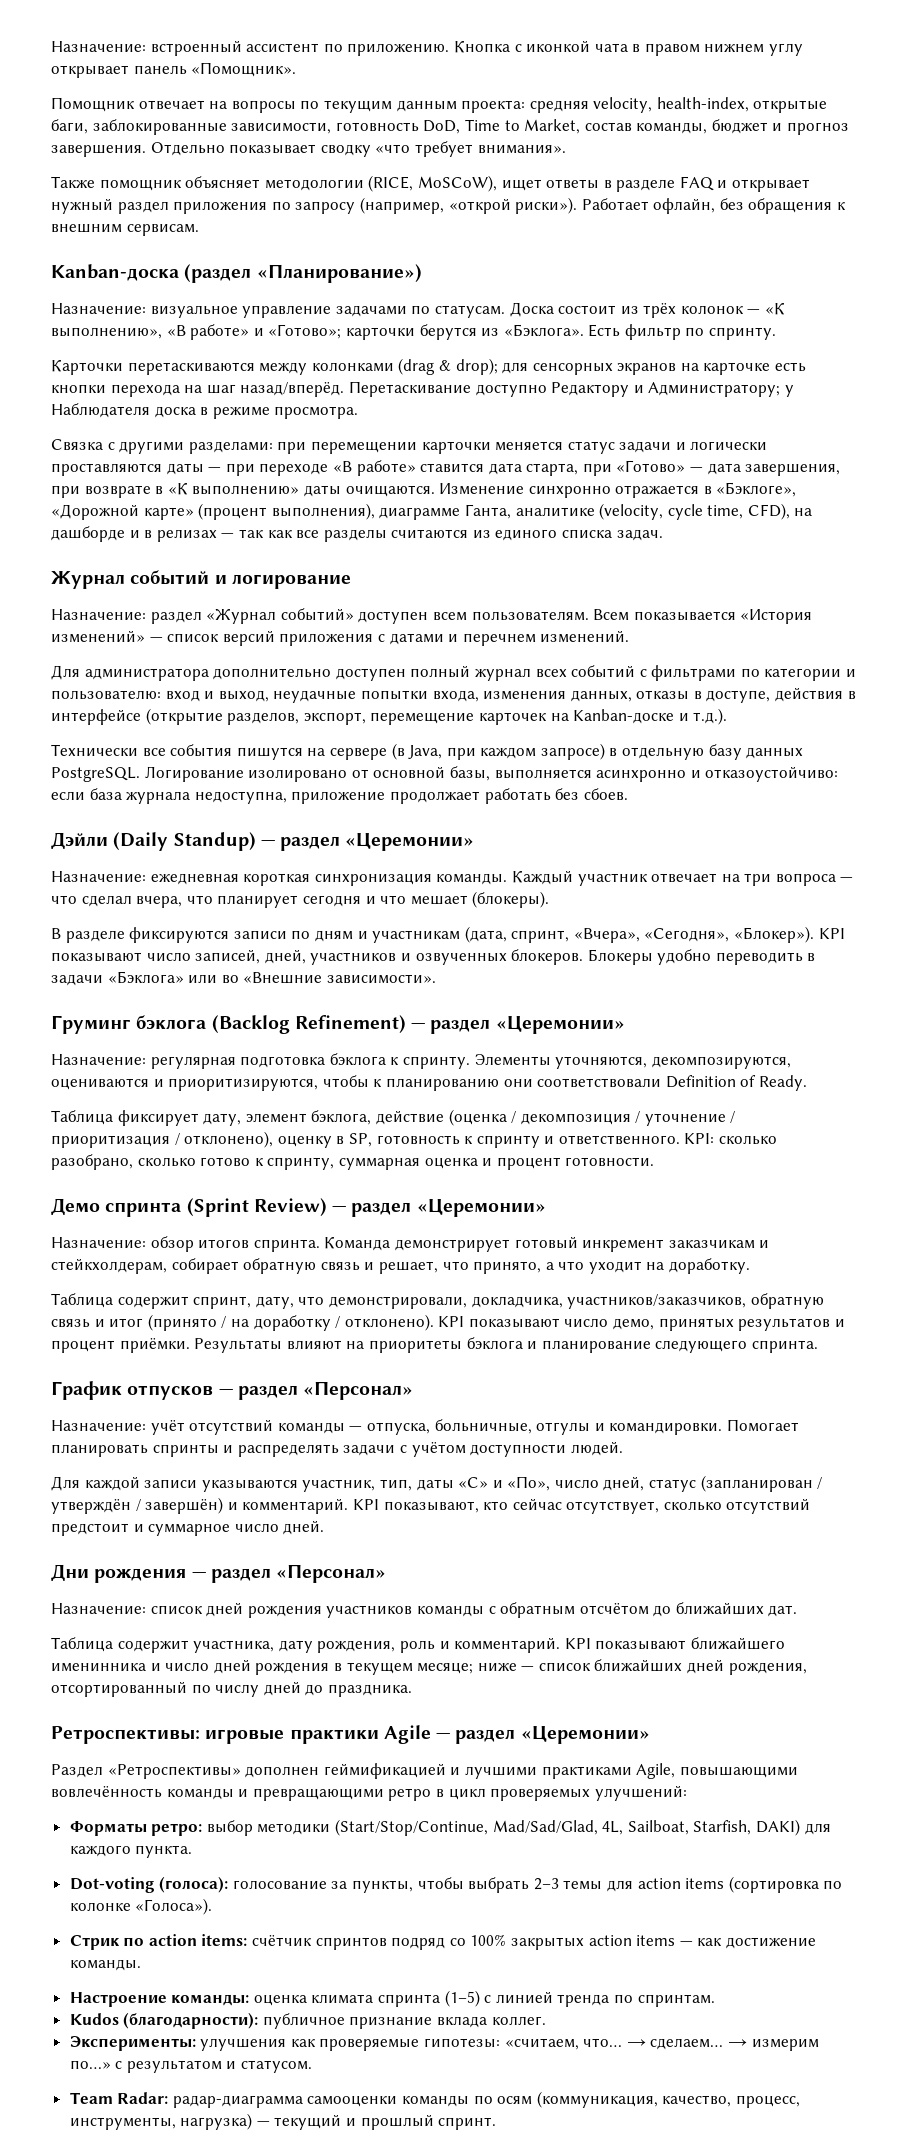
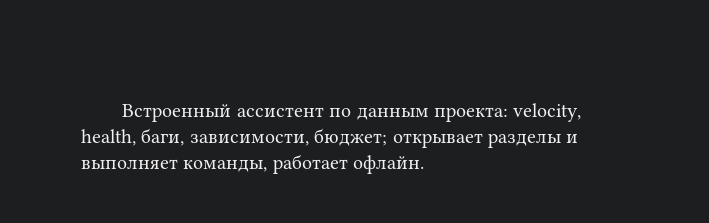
[51,40,804,56] [51,62,297,78] [51,97,828,113] [51,119,850,135] [51,141,566,157] [51,175,811,192] [51,197,847,214] [51,223,199,236] [51,264,422,283] [51,302,786,318] [51,324,777,340] [51,358,807,375] [51,381,794,397] [51,403,359,419] [51,439,768,454] [51,460,841,476] [51,482,797,498] [51,503,813,520] [51,526,663,542] [51,570,351,589] [51,608,813,624] [51,630,630,646] [51,665,857,681] [51,687,856,703] [51,708,728,725] [51,743,804,760] [51,766,839,782] [51,788,628,804] [51,832,475,851] [51,870,854,886] [51,891,550,908] [51,926,845,943] [51,949,816,965] [51,971,436,986] [51,1015,625,1034] [51,1053,791,1069] [51,1075,807,1091] [51,1109,736,1126] [51,1131,778,1148] [51,1154,655,1170] [51,1198,546,1217] [51,1236,770,1252] [51,1258,751,1274] [51,1293,824,1309] [51,1314,845,1331] [51,1337,818,1353] [51,1381,414,1400] [51,1419,799,1435] [51,1441,623,1457] [51,1475,823,1492] [51,1497,811,1514] [51,1520,325,1536] [51,1564,387,1583] [51,1602,798,1618] [51,1637,785,1653] [51,1659,807,1675] [51,1681,412,1697] [51,1725,650,1744] [51,1763,798,1779] [51,1785,687,1801] [69,1819,831,1836] [69,1845,193,1858] [69,1876,843,1893] [69,1898,213,1915] [69,1934,816,1950] [69,1959,141,1971] [69,1990,715,2007] [69,2012,546,2029] [69,2036,819,2051] [69,2060,313,2073] [69,2091,801,2108] [69,2113,497,2130] Назначение: встроенный ассистент по приложению. Кнопка с иконкой чата в правом нижнем углу открывает панель «Помощник». // Помощник отвечает на вопросы по текущим данным проекта: средняя velocity, health-index, открытые баги, заблокированные зависимости, готовность DoD, Time to Market, состав команды, бюджет и прогноз завершения. Отдельно показывает сводку «что требует внимания». // Также помощник объясняет методологии (RICE, MoSCoW), ищет ответы в разделе FAQ и открывает нужный раздел приложения по запросу (например, «открой риски»). Работает офлайн, без обращения к внешним сервисам. // Kanban-доска (раздел «Планирование») // Назначение: визуальное управление задачами по статусам. Доска состоит из трёх колонок — «К выполнению», «В работе» и «Готово»; карточки берутся из «Бэклога». Есть фильтр по спринту. // Карточки перетаскиваются между колонками (drag & drop); для сенсорных экранов на карточке есть кнопки перехода на шаг назад/вперёд. Перетаскивание доступно Редактору и Администратору; у Наблюдателя доска в режиме просмотра. // Связка с другими разделами: при перемещении карточки меняется статус задачи и логически проставляются даты — при переходе «В работе» ставится дата старта, при «Готово» — дата завершения, при возврате в «К выполнению» даты очищаются. Изменение синхронно отражается в «Бэклоге», «Дорожной карте» (процент выполнения), диаграмме Ганта, аналитике (velocity, cycle time, CFD), на дашборде и в релизах — так как все разделы считаются из единого списка задач. // Журнал событий и логирование // Назначение: раздел «Журнал событий» доступен всем пользователям. Всем показывается «История изменений» — список версий приложения с датами и перечнем изменений. // Для администратора дополнительно доступен полный журнал всех событий с фильтрами по категории и пользователю: вход и выход, неудачные попытки входа, изменения данных, отказы в доступе, действия в интерфейсе (открытие разделов, экспорт, перемещение карточек на Kanban-доске и т.д.). // Технически все события пишутся на сервере (в Java, при каждом запросе) в отдельную базу данных PostgreSQL. Логирование изолировано от основной базы, выполняется асинхронно и отказоустойчиво: если база журнала недоступна, приложение продолжает работать без сбоев. // Дэйли (Daily Standup) — раздел «Церемонии» // Назначение: ежедневная короткая синхронизация команды. Каждый участник отвечает на три вопроса — что сделал вчера, что планирует сегодня и что мешает (блокеры). // В разделе фиксируются записи по дням и участникам (дата, спринт, «Вчера», «Сегодня», «Блокер»). KPI показывают число записей, дней, участников и озвученных блокеров. Блокеры удобно переводить в задачи «Бэклога» или во «Внешние зависимости». // Груминг бэклога (Backlog Refinement) — раздел «Церемонии» // Назначение: регулярная подготовка бэклога к спринту. Элементы уточняются, декомпозируются, оцениваются и приоритизируются, чтобы к планированию они соответствовали Definition of Ready. // Таблица фиксирует дату, элемент бэклога, действие (оценка / декомпозиция / уточнение / приоритизация / отклонено), оценку в SP, готовность к спринту и ответственного. KPI: сколько разобрано, сколько готово к спринту, суммарная оценка и процент готовности. // Демо спринта (Sprint Review) — раздел «Церемонии» // Назначение: обзор итогов спринта. Команда демонстрирует готовый инкремент заказчикам и стейкхолдерам, собирает обратную связь и решает, что принято, а что уходит на доработку. // Таблица содержит спринт, дату, что демонстрировали, докладчика, участников/заказчиков, обратную связь и итог (принято / на доработку / отклонено). KPI показывают число демо, принятых результатов и процент приёмки. Результаты влияют на приоритеты бэклога и планирование следующего спринта. // График отпусков — раздел «Персонал» // Назначение: учёт отсутствий команды — отпуска, больничные, отгулы и командировки. Помогает планировать спринты и распределять задачи с учётом доступности людей. // Для каждой записи указываются участник, тип, даты «С» и «По», число дней, статус (запланирован / утверждён / завершён) и комментарий. KPI показывают, кто сейчас отсутствует, сколько отсутствий предстоит и суммарное число дней. // Дни рождения — раздел «Персонал» // Назначение: список дней рождения участников команды с обратным отсчётом до ближайших дат. // Таблица содержит участника, дату рождения, роль и комментарий. KPI показывают ближайшего именинника и число дней рождения в текущем месяце; ниже — список ближайших дней рождения, отсортированный по числу дней до праздника. // Ретроспективы: игровые практики Agile — раздел «Церемонии» // Раздел «Ретроспективы» дополнен геймификацией и лучшими практиками Agile, повышающими вовлечённость команды и превращающими ретро в цикл проверяемых улучшений: // Форматы ретро: выбор методики (Start/Stop/Continue, Mad/Sad/Glad, 4L, Sailboat, Starfish, DAKI) для каждого пункта. // Dot-voting (голоса): голосование за пункты, чтобы выбрать 2–3 темы для action items (сортировка по колонке «Голоса»). // Стрик по action items: счётчик спринтов подряд со 100% закрытых action items — как достижение команды. // Настроение команды: оценка климата спринта (1–5) с линией тренда по спринтам. // Kudos (благодарности): публичное признание вклада коллег. // Эксперименты: улучшения как проверяемые гипотезы: «считаем, что… → сделаем… → измерим по…» с результатом и статусом. // Team Radar: радар-диаграмма самооценки команды по осям (коммуникация, качество, процесс, инструменты, нагрузка) — текущий и прошлый спринт. -> [122,103,582,122] [81,128,579,148] [81,154,425,174] Встроенный ассистент по данным проекта: velocity, health, баги, зависимости, бюджет; открывает разделы и выполняет команды, работает офлайн.

